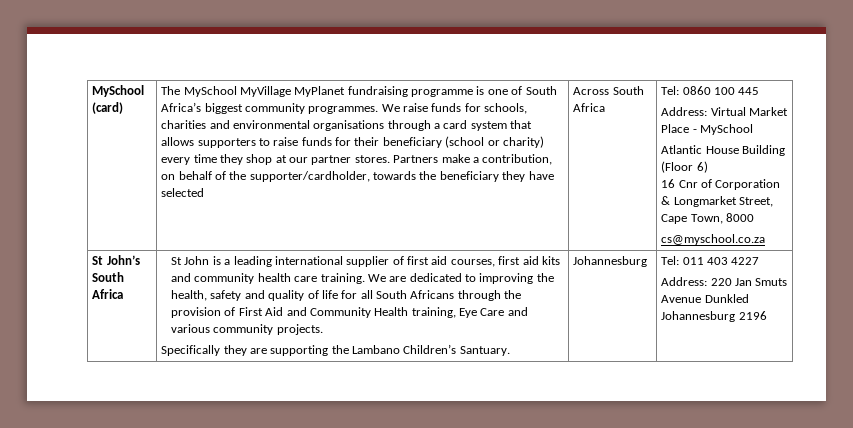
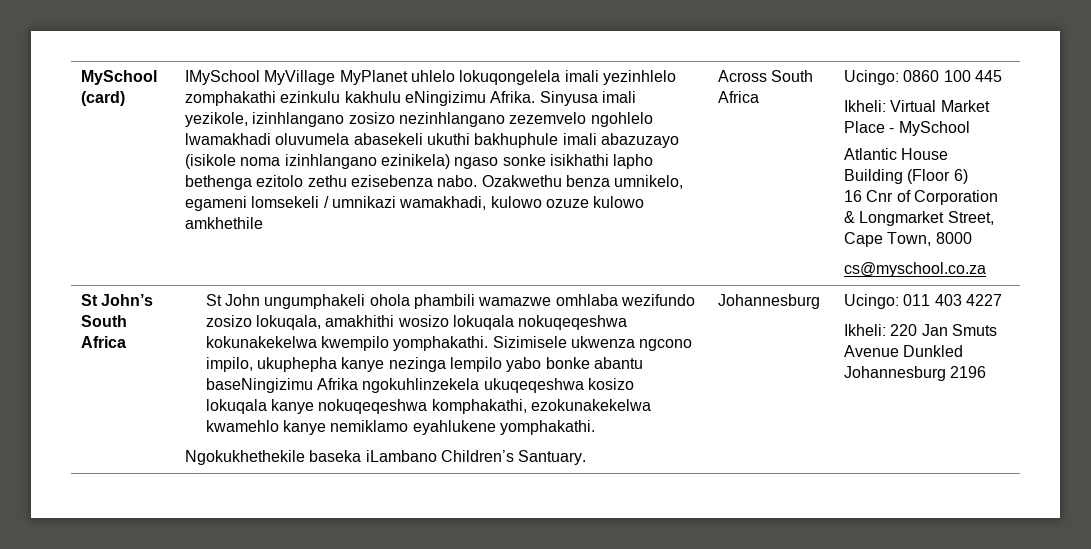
[161,86,557,97] [161,102,528,114] [161,120,533,131] [161,136,544,148] [161,154,553,165] [161,171,554,182] [161,188,205,197] The MySchool MyVillage MyPlanet fundraising programme is one of South Africa’s biggest community programmes. We raise funds for schools, charities and environmental organisations through a card system that allows supporters to raise funds for their beneficiary (school or charity) every time they shop at our partner stores. Partners make a contribution, on behalf of the supporter/cardholder, towards the beneficiary they have selected -> [185,70,677,85] [185,91,637,106] [185,112,653,127] [185,133,680,148] [185,154,654,169] [185,175,684,190] [185,196,645,211] [185,217,264,229] IMySchool MyVillage MyPlanet uhlelo lokuqongelela imali yezinhlelo zomphakathi ezinkulu kakhulu eNingizimu Afrika. Sinyusa imali yezikole, izinhlangano zosizo nezinhlangano zezemvelo ngohlelo lwamakhadi oluvumela abasekeli ukuthi bakhuphule imali abazuzayo (isikole noma izinhlangano ezinikela) ngaso sonke isikhathi lapho bethenga ezitolo zethu ezisebenza nabo. Ozakwethu benza umnikelo, egameni lomsekeli / umnikazi wamakhadi, kulowo ozuze kulowo amkhethile
[661,86,680,95] Tel: -> [844,70,900,85] Ucingo:
[661,107,708,116] Address: -> [844,100,887,112] Ikheli:
[212,256,560,267] [171,273,554,284] [171,290,522,301] [171,307,528,318] [171,324,323,335] [161,345,401,356] is a leading international supplier of first aid courses, first aid kits and community health care training. We are dedicated to improving the health, safety and quality of life for all South Africans through the provision of First Aid and Community Health training, Eye Care and various community projects. // Specifically they are supporting the Lambano -> [264,294,695,309] [205,315,628,330] [205,336,693,351] [205,357,643,372] [205,378,634,393] [205,399,651,414] [205,420,595,435] [185,450,437,465] ungumphakeli ohola phambili wamazwe omhlaba wezifundo zosizo lokuqala, amakhithi wosizo lokuqala nokuqeqeshwa kokunakekelwa kwempilo yomphakathi. Sizimisele ukwenza ngcono impilo, ukuphepha kanye nezinga lempilo yabo bonke abantu baseNingizimu Afrika ngokuhlinzekela ukuqeqeshwa kosizo lokuqala kanye nokuqeqeshwa komphakathi, ezokunakekelwa kwamehlo kanye nemiklamo eyahlukene yomphakathi. // Ngokukhethekile baseka iLambano
[661,256,680,265] Tel: -> [844,294,900,309] Ucingo:
[661,277,708,286] Address: -> [844,324,887,336] Ikheli:

